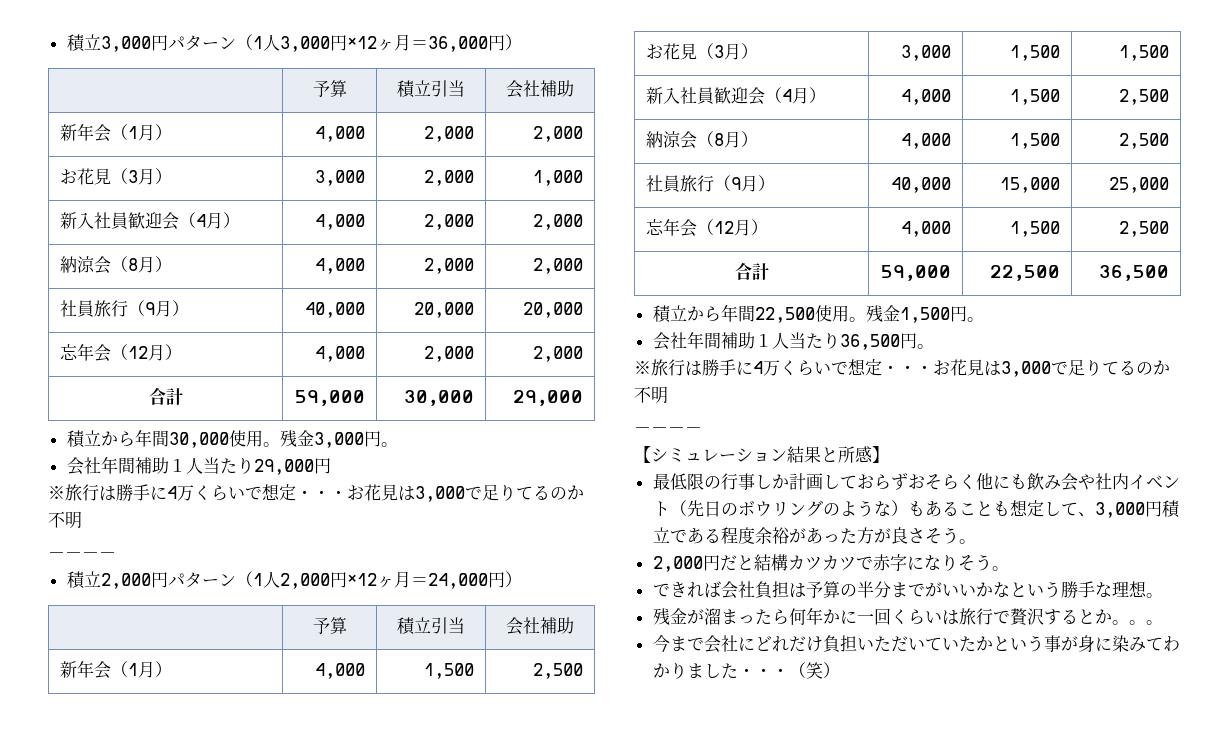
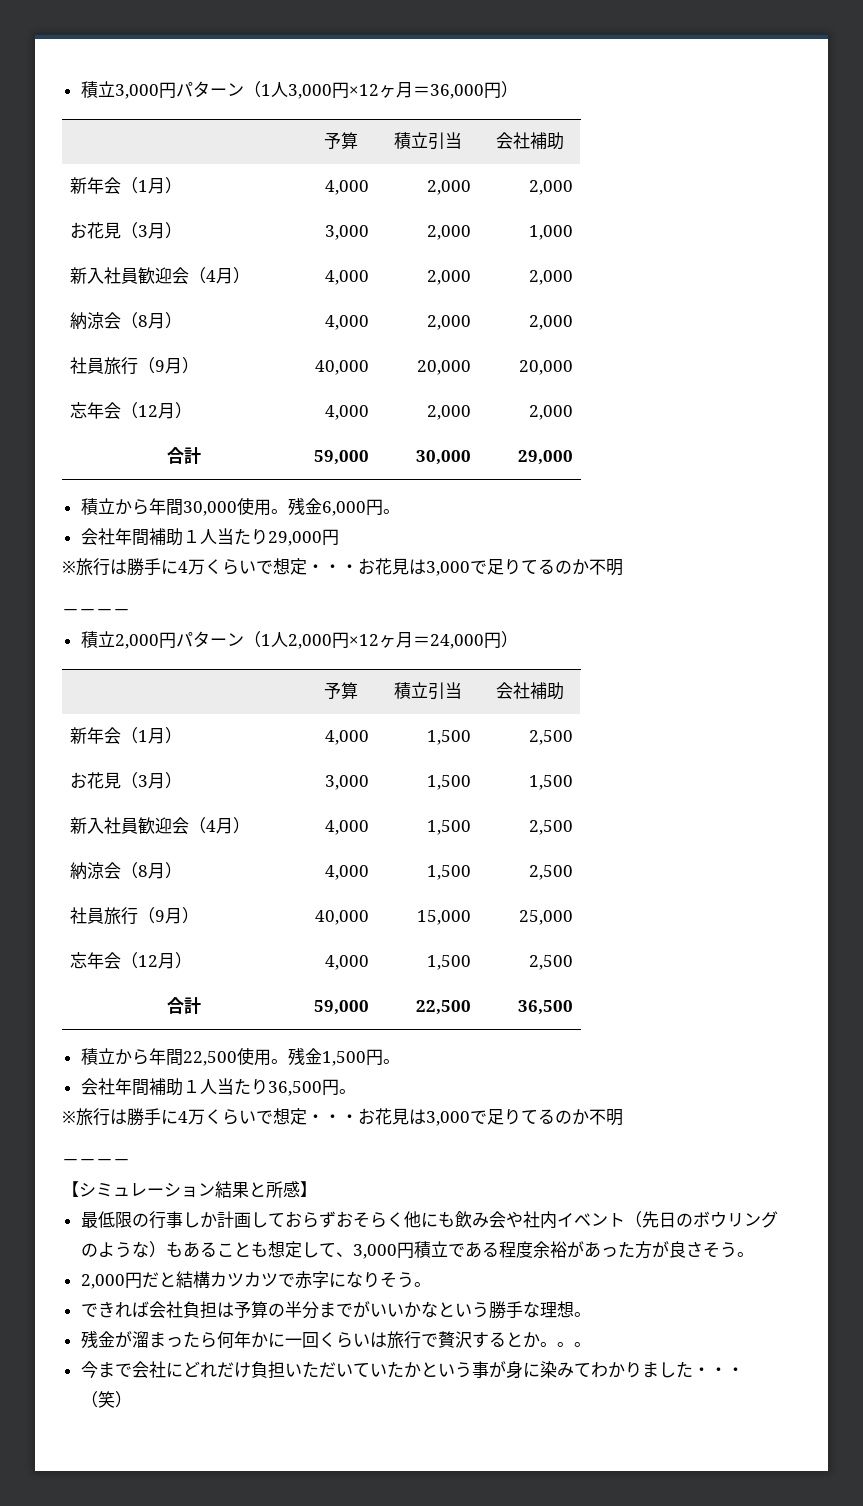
[313,432,364,448] 3,000 -> [321,501,366,516] 6,000

